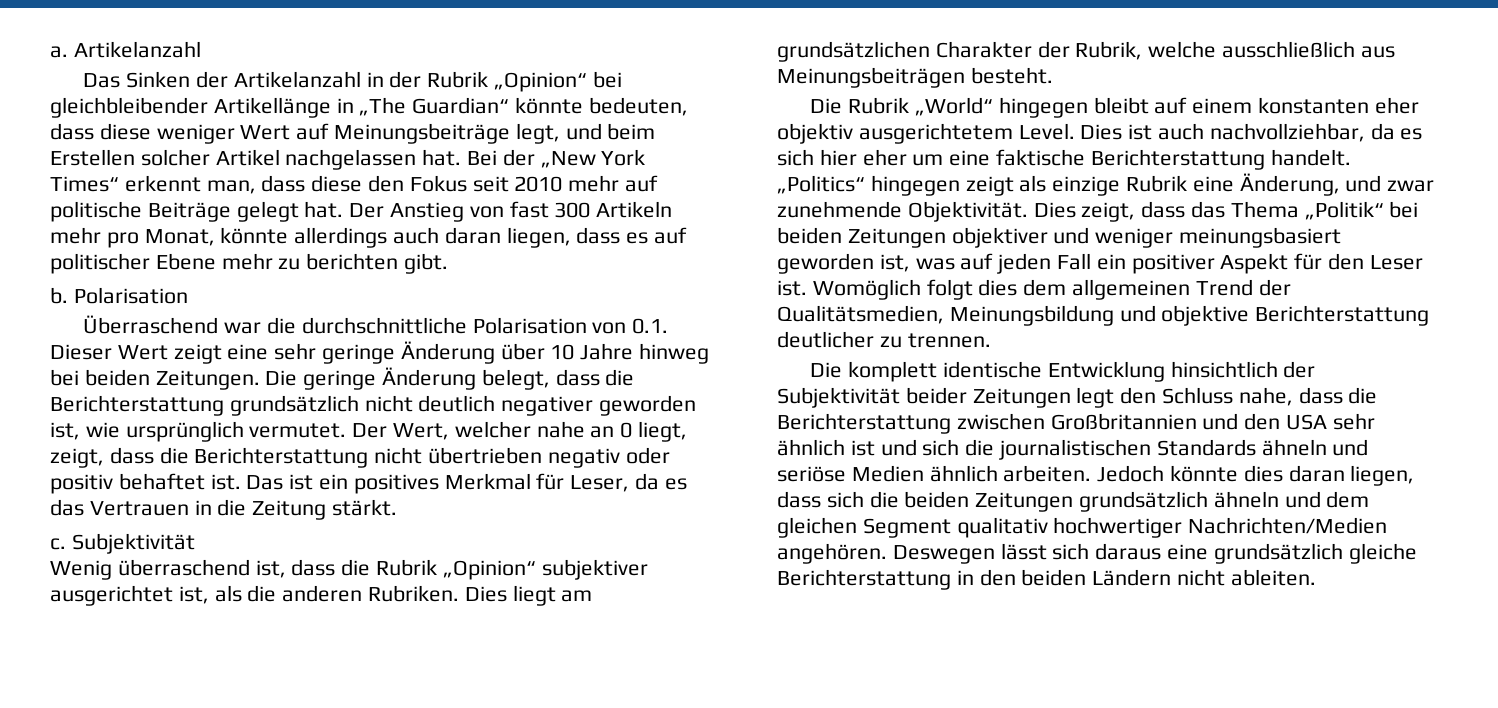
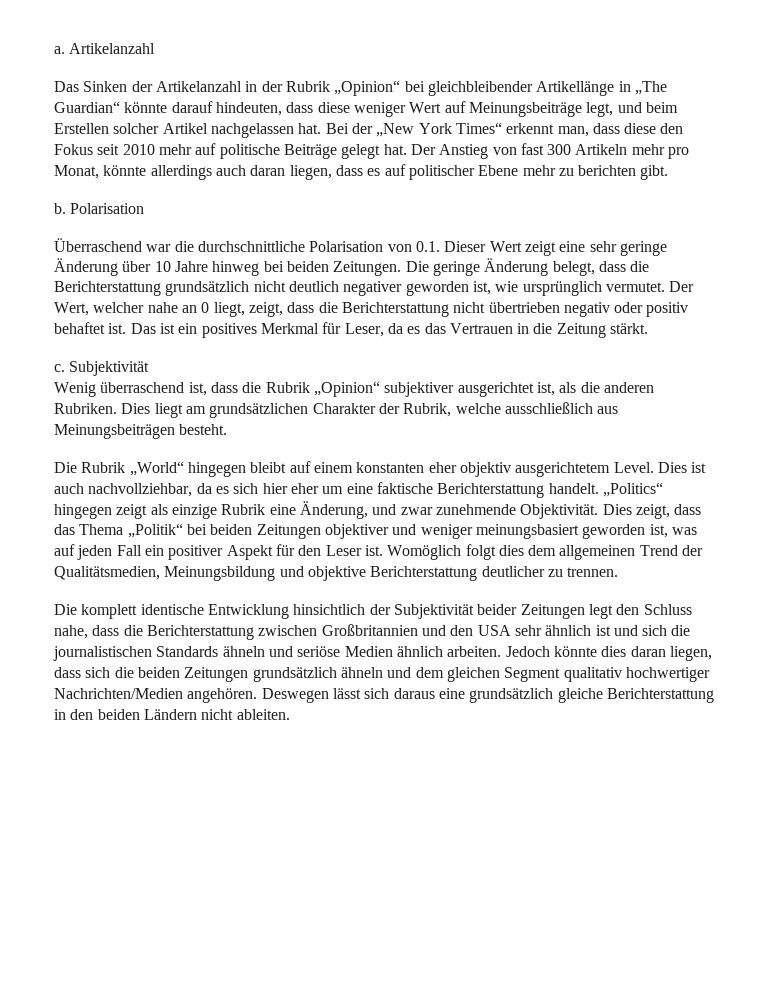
[588,97,688,116] bedeuten, -> [171,101,282,116] darauf hindeuten,

